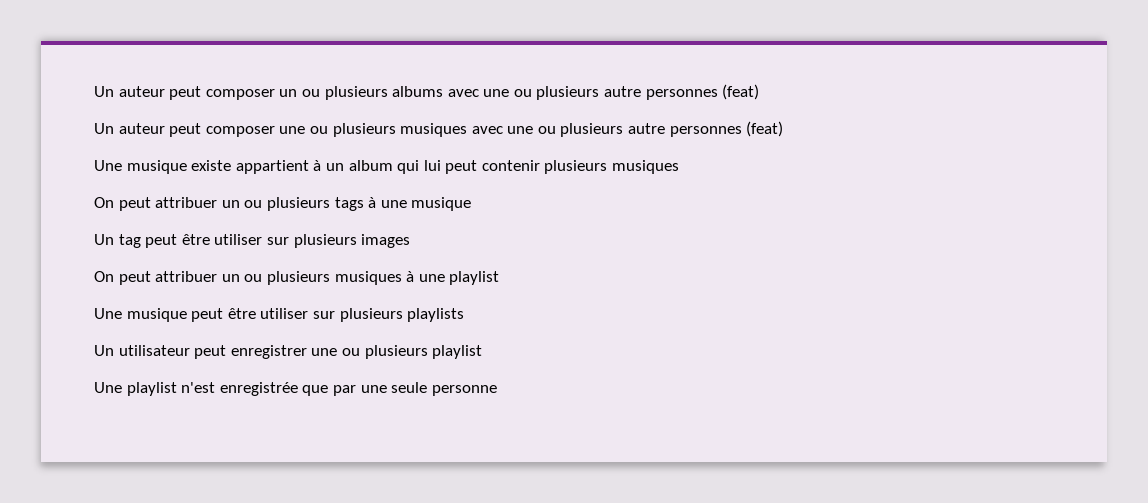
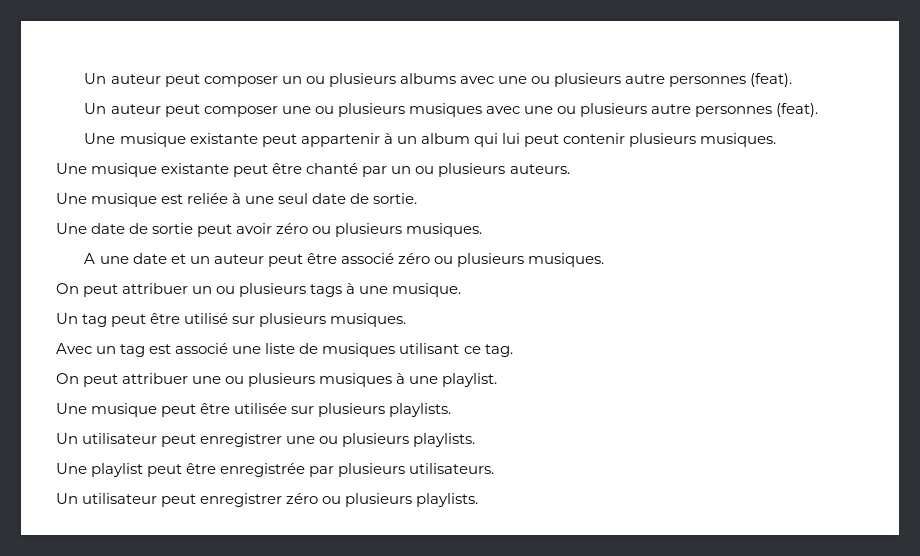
[722,84,760,100] (feat) -> [750,73,793,87] (feat).
[746,121,784,137] [94,160,309,174] (feat) // Une musique existe appartient -> [776,103,819,117] [84,133,380,147] (feat). // Une musique existante peut appartenir
[612,160,680,174] musiques -> [700,133,777,147] [56,163,570,177] [56,193,418,207] [56,223,483,237] [84,253,605,267] musiques. // Une musique existante peut être chanté par un ou plusieurs auteurs. // Une musique est reliée à une seul date de sortie. // Une date de sortie peut avoir zéro ou plusieurs musiques. // A une date et un auteur peut être associé zéro ou plusieurs musiques.
[411,197,472,211] musique -> [392,283,462,297] musique.
[214,234,411,248] [94,271,240,285] utiliser sur plusieurs images // On peut attribuer un -> [184,313,407,327] [56,343,513,357] [56,373,222,387] utilisé sur plusieurs musiques. // Avec un tag est associé une liste de musiques utilisant ce tag. // On peut attribuer une
[449,271,500,285] playlist -> [442,373,498,387] playlist.
[260,308,465,322] utiliser sur plusieurs playlists -> [234,403,452,417] utilisée sur plusieurs playlists.
[432,345,483,359] playlist -> [413,433,476,447] playlists.
[181,382,497,396] n'est enregistrée que par une seule personne -> [147,463,495,477] [56,493,479,507] peut être enregistrée par plusieurs utilisateurs. // Un utilisateur peut enregistrer zéro ou plusieurs playlists.

